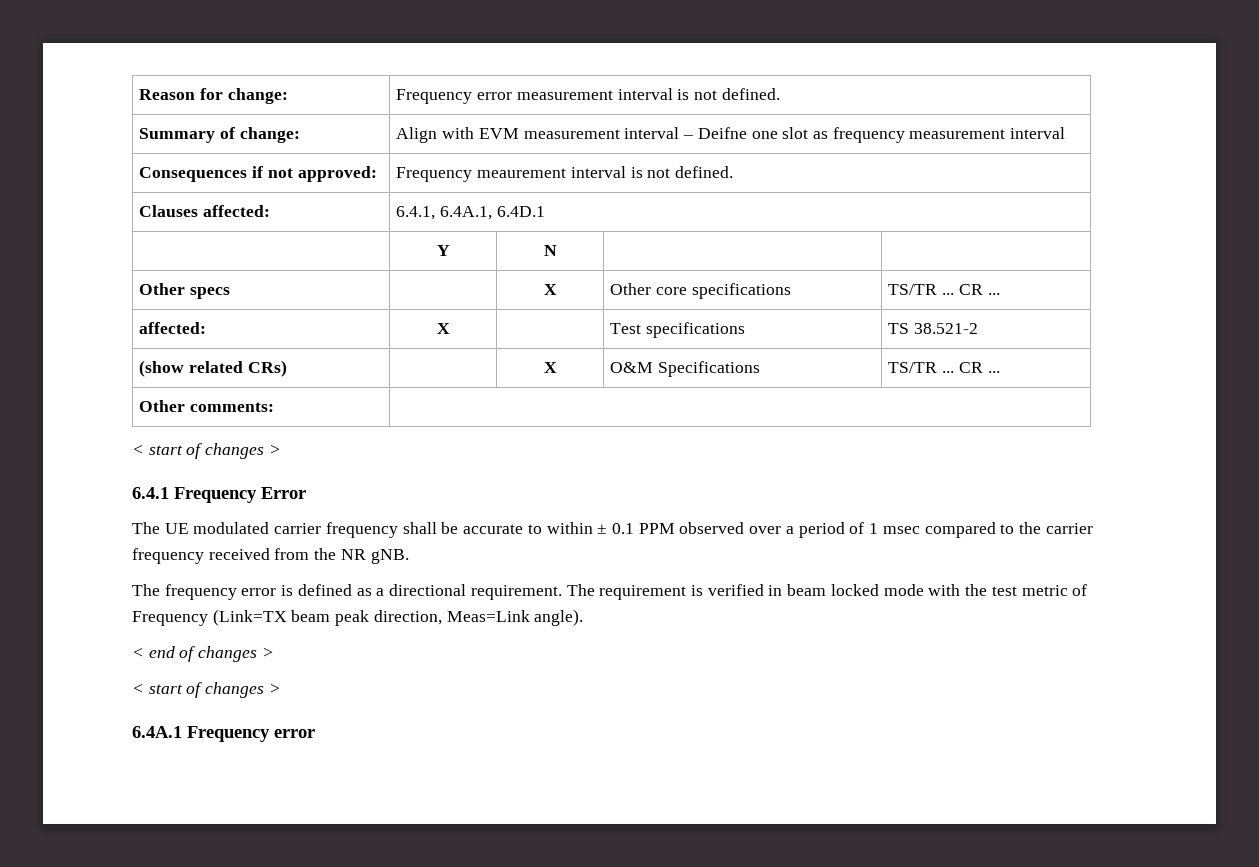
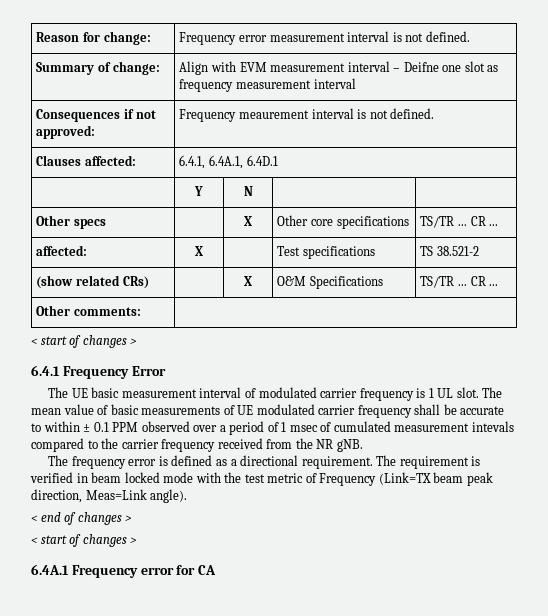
(189, 528) none -> [91,387,503,401] [31,404,254,415] basic measurement interval of modulated carrier frequency is 1 UL slot. The mean value of basic measurements of UE
(920, 530) none -> [320,421,514,432] of cumulated measurement intevals
(315, 733) none -> [176,565,217,575] for CA

